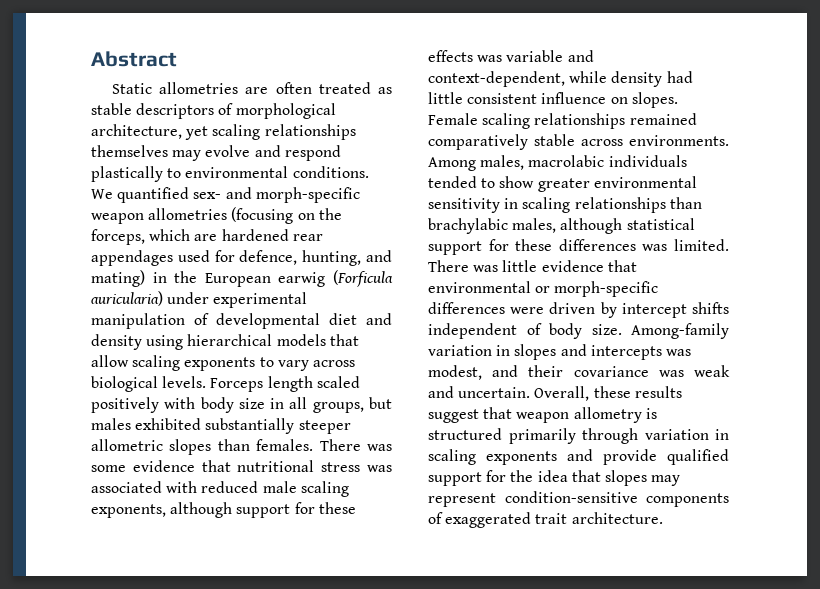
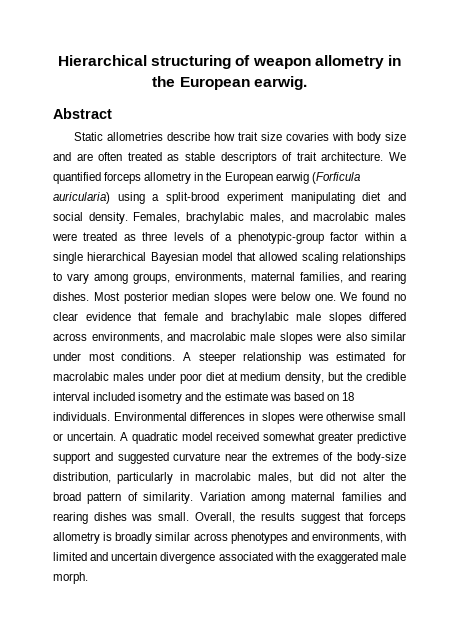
[91,51,177,67] [111,82,239,94] Abstract // Static allometries -> [58,55,401,69] [152,76,307,90] [53,108,112,119] [74,132,407,144] [53,152,71,161] Hierarchical structuring of weapon allometry in the European earwig. // Abstract // Static allometries describe how trait size covaries with body size and
[235,103,336,119] [91,124,356,140] [91,145,341,161] [91,166,369,182] [91,187,360,203] [91,207,342,224] [91,229,323,245] [91,250,393,266] [91,270,145,287] morphological architecture, yet scaling relationships themselves may evolve and respond plastically to environmental conditions. We quantified sex- and morph-specific weapon allometries (focusing on the forceps, which are hardened rear appendages used for defence, hunting, and mating) -> [296,152,406,161] [53,172,192,184] trait architecture. We quantified forceps allometry
[167,292,308,308] [91,313,392,329] [91,334,359,350] [91,355,355,371] [91,376,360,392] [91,397,392,413] [91,418,351,434] [91,439,392,455] [91,460,393,472] [91,481,349,497] [91,502,356,518] [428,50,594,62] [428,71,693,87] [428,92,678,108] [428,113,697,129] [428,134,729,150] [428,155,687,171] [428,176,697,192] [428,197,702,213] [428,218,695,234] [428,239,729,255] [428,260,637,272] [428,281,659,297] [428,302,729,318] [428,323,729,339] [428,344,691,360] [428,365,730,380] [428,386,631,401] under experimental manipulation of developmental diet and density using hierarchical models that allow scaling exponents to vary across biological levels. Forceps length scaled positively with body size in all groups, but males exhibited substantially steeper allometric slopes than females. There was some evidence that nutritional stress was associated with reduced male scaling exponents, although support for these effects was variable and context-dependent, while density had little consistent influence on slopes. Female scaling relationships remained comparatively stable across environments. Among males, macrolabic individuals tended to show greater environmental sensitivity in scaling relationships than brachylabic males, although statistical support for these differences was limited. There was little evidence that environmental or morph-specific differences were driven by intercept shifts independent of body size. Among-family variation in slopes and intercepts was modest, and their covariance was weak and uncertain. Overall, these -> [117,192,406,204] [53,212,406,224] [52,232,407,244] [53,252,406,264] [53,272,406,284] [53,292,407,304] [53,312,406,324] [53,332,406,344] [53,352,406,364] [53,372,406,384] [53,392,354,404] [53,412,407,424] [53,432,406,444] [53,452,406,464] [53,472,407,484] [53,492,406,504] [53,512,256,524] using a split-brood experiment manipulating diet and social density. Females, brachylabic males, and macrolabic males were treated as three levels of a phenotypic-group factor within a single hierarchical Bayesian model that allowed scaling relationships to vary among groups, environments, maternal families, and rearing dishes. Most posterior median slopes were below one. We found no clear evidence that female and brachylabic male slopes differed across environments, and macrolabic male slopes were also similar under most conditions. A steeper relationship was estimated for macrolabic males under poor diet at medium density, but the credible interval included isometry and the estimate was based on 18 individuals. Environmental differences in slopes were otherwise small or uncertain. A quadratic model received somewhat greater predictive support and suggested curvature near the extremes of the body-size distribution, particularly in macrolabic males, but did not alter the broad pattern of similarity. Variation among maternal families and rearing dishes was small. Overall, the
[516,412,570,423] weapon -> [369,512,406,524] forceps
[428,428,729,444] [428,449,729,465] [428,470,681,486] [428,491,729,507] [428,512,663,528] structured primarily through variation in scaling exponents and provide qualified support for the idea that slopes may represent condition-sensitive components of exaggerated trait architecture. -> [115,532,406,544] [53,552,406,564] [53,572,88,584] broadly similar across phenotypes and environments, with limited and uncertain divergence associated with the exaggerated male morph.

